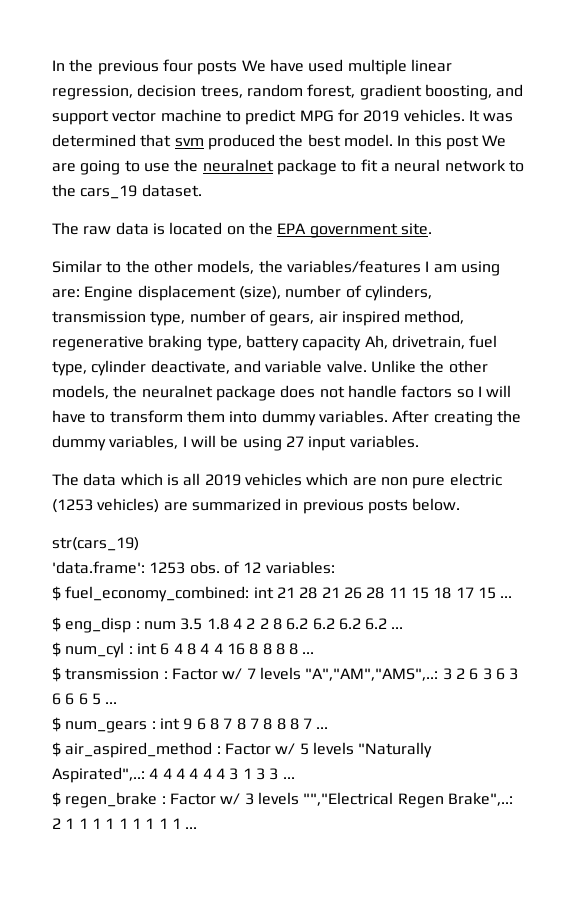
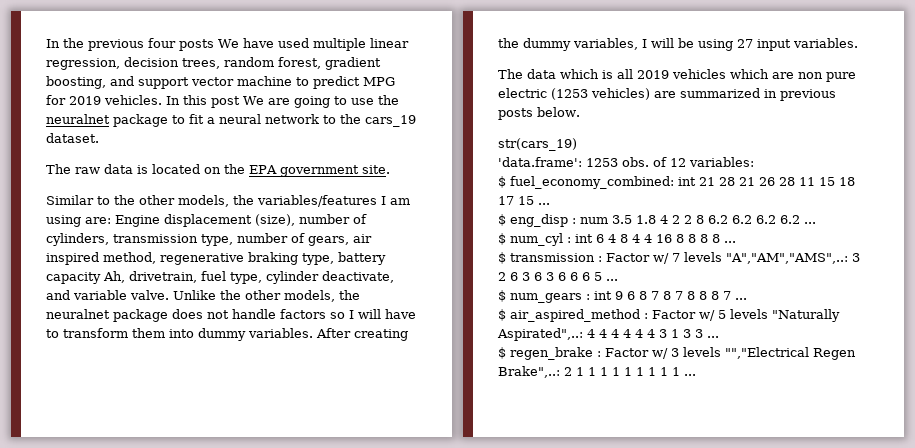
[468,110,514,122] [52,134,393,150] It was determined that svm produced the best model. -> (162, 100) none

